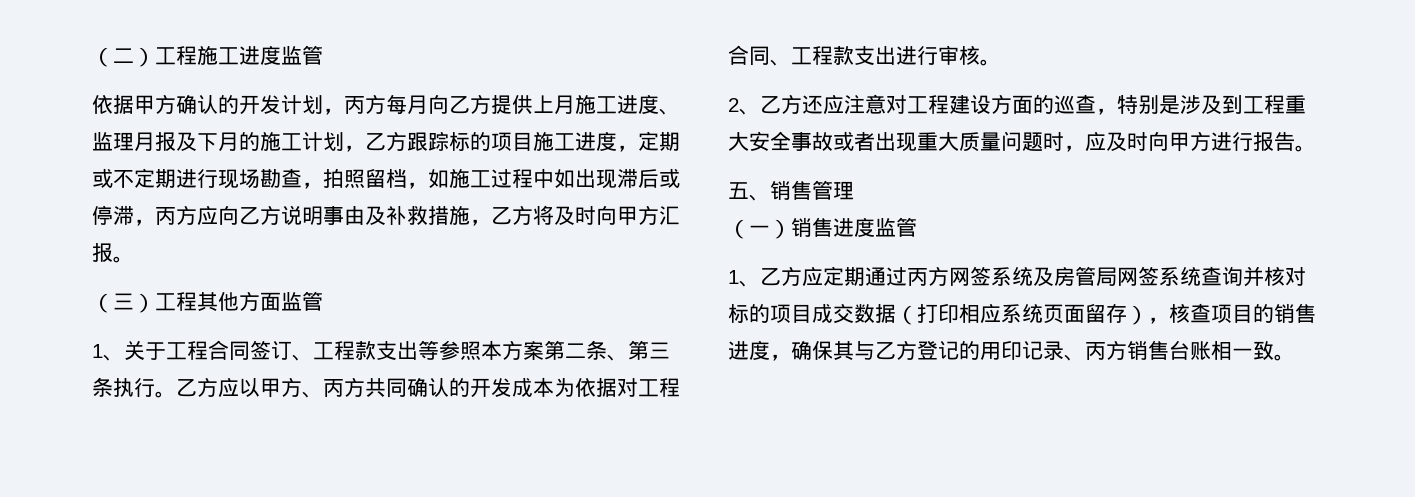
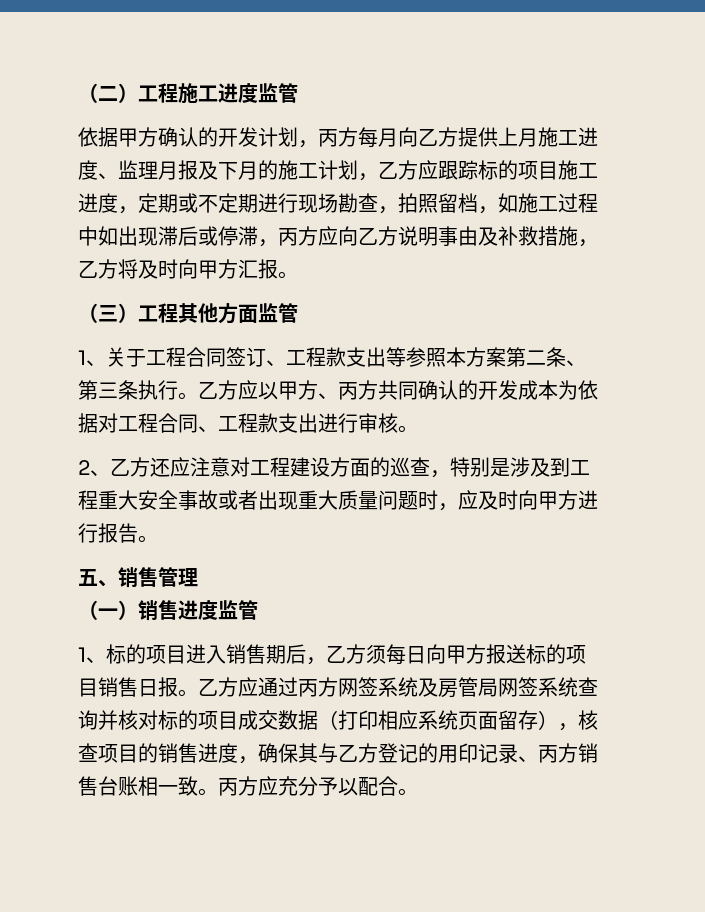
(407, 141) none -> [418,160,438,180] 应
[760,266,865,286] 乙方应定期 -> [106,644,586,665] [78,677,258,697] 标的项目进入销售期后，乙方须每日向甲方报送标的项目销售日报。乙方应
(1295, 357) none -> [218,776,418,796] 丙方应充分予以配合。

